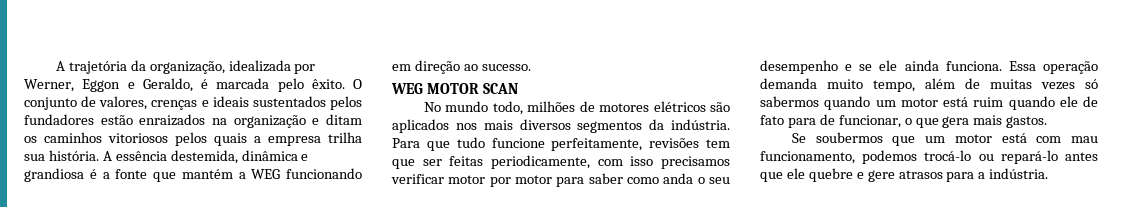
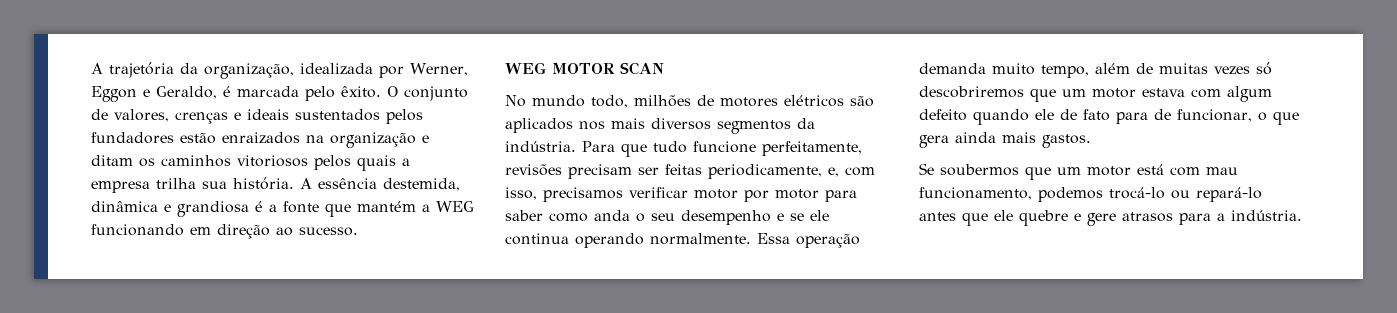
[706,139,730,148] [392,159,415,169] tem que -> [568,164,632,179] precisam
[597,156,654,166] com isso -> [828,167,875,177] [505,187,537,200] e, com isso,
[904,60,1002,71] ainda funciona. -> [505,233,751,248] continua operando normalmente.
[760,96,1004,110] sabermos quando um motor está ruim -> [919,86,1272,102] [919,109,967,121] descobriremos que um motor estava com algum defeito
(970, 122) none -> [955,132,996,143] ainda

